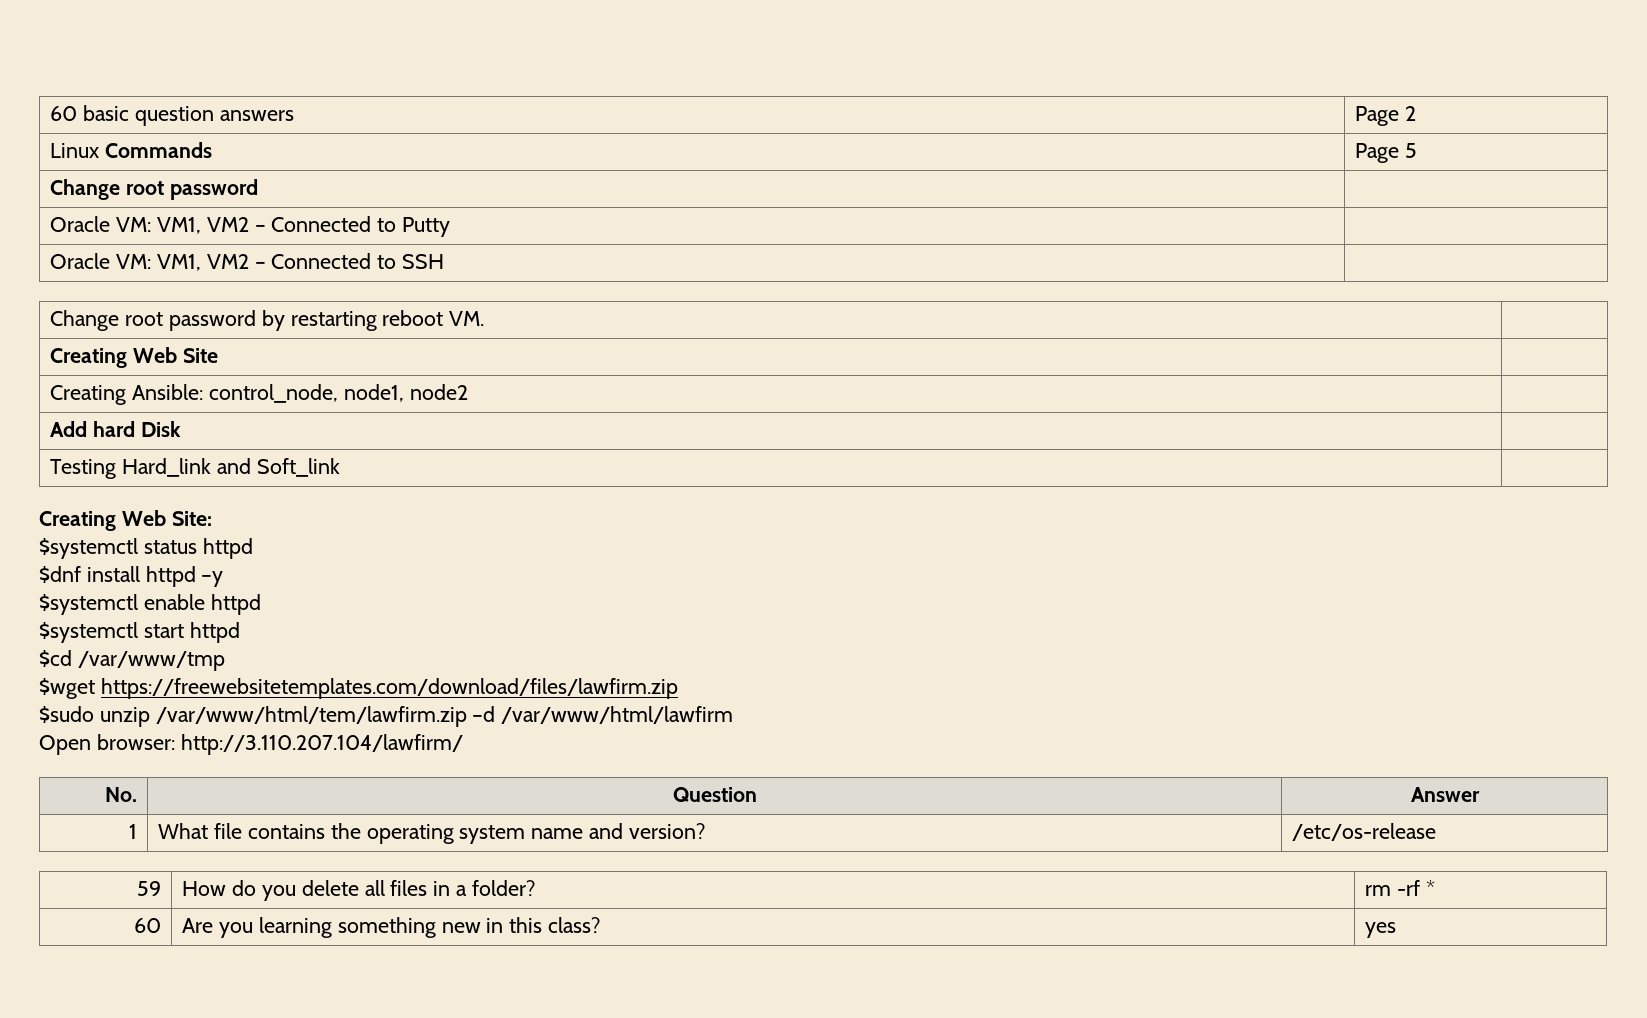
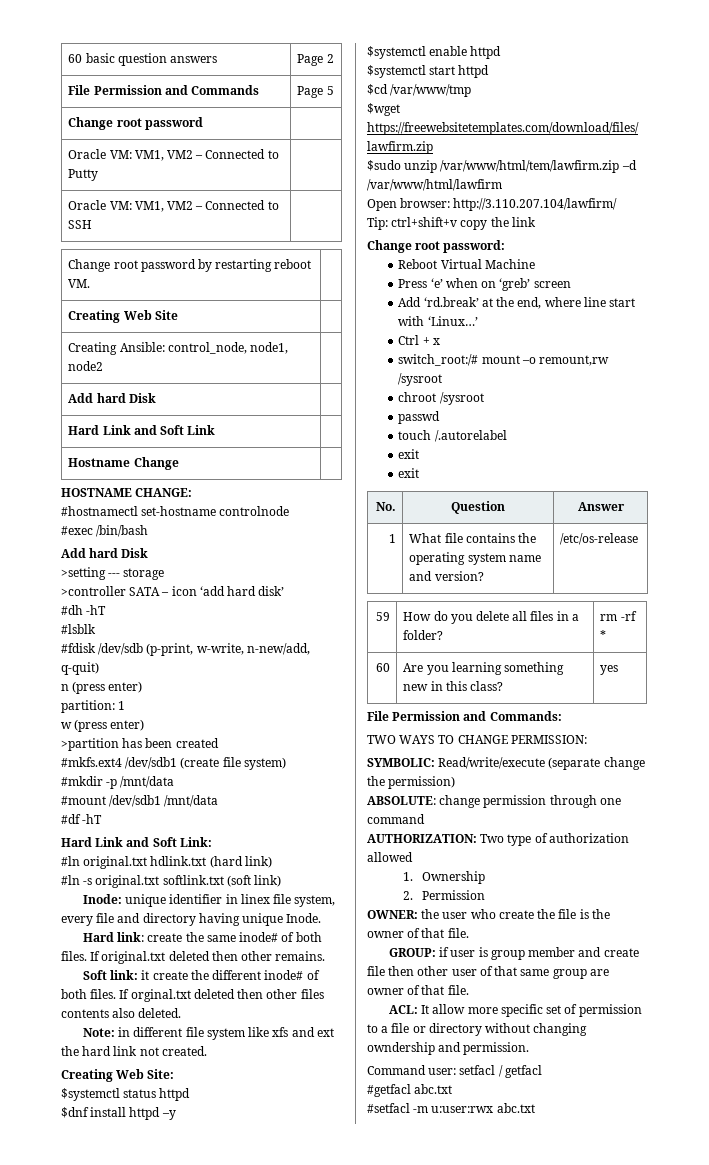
[50,143,100,158] Linux -> [68,85,188,95] File Permission and
[50,458,340,479] Testing Hard_link and Soft_link | -> [68,425,216,435] [68,457,179,470] [61,488,193,497] [61,506,290,516] [61,525,149,537] [61,548,149,558] [61,567,165,580] [61,586,285,596] [61,605,107,615] [61,624,96,634] [61,643,310,656] [61,662,99,675] [61,681,143,694] [61,700,126,713] [61,719,145,732] [61,738,219,751] [61,757,286,770] [61,776,175,789] [61,795,219,807] [61,814,103,824] [61,837,212,847] [61,856,272,869] [61,875,282,888] [83,894,336,907] [61,913,322,926] [83,932,322,942] [61,951,326,964] [83,970,320,980] [61,989,324,1002] [61,1008,182,1018] [83,1027,334,1040] [61,1046,207,1056] Hard Link and Soft Link | // Hostname Change | // HOSTNAME CHANGE: // #hostnamectl set-hostname controlnode // #exec /bin/bash // Add hard Disk // >setting --- storage // >controller SATA – icon ‘add hard disk’ // #dh -hT // #lsblk // #fdisk /dev/sdb (p-print, w-write, n-new/add, q-quit) // n (press enter) // partition: 1 // w (press enter) // >partition has been created // #mkfs.ext4 /dev/sdb1 (create file system) // #mkdir -p /mnt/data // #mount /dev/sdb1 /mnt/data // #df -hT // Hard Link and Soft Link: // #ln original.txt hdlink.txt (hard link) // #ln -s original.txt softlink.txt (soft link) // Inode: unique identifier in linex file system, every file and directory having unique Inode. // Hard link: create the same inode# of both files. If original.txt deleted then other remains. // Soft link: it create the different inode# of both files. If orginal.txt deleted then other files contents also deleted. // Note: in different file system like xfs and ext the hard link not created.
(463, 744) none -> [367,217,536,230] [367,240,506,253] [398,259,535,269] [398,278,571,291] [398,297,636,309] [398,316,478,326] [398,335,440,345] [398,354,610,366] [398,373,443,386] [398,392,484,405] [398,411,441,424] [398,430,507,442] [398,449,420,459] [398,468,420,478] // Tip: ctrl+shift+v copy the link // Change root password: // Reboot Virtual Machine // Press ‘e’ when on ‘greb’ screen // Add ‘rd.break’ at the end, where line start with ‘Linux…’ // Ctrl + x // switch_root:/# mount –o remount,rw /sysroot // chroot /sysroot // passwd // touch /.autorelabel // exit // exit
(1397, 930) none -> [367,711,562,721] [367,735,587,744] [367,757,645,770] [367,776,456,789] [367,795,621,808] [367,814,425,824] [367,833,629,846] [367,852,413,862] [403,871,485,884] [403,890,485,900] [367,909,610,919] [367,928,469,938] [389,947,639,960] [367,966,609,979] [367,985,469,995] [389,1004,642,1017] [367,1023,588,1036] [367,1042,530,1055] [367,1065,542,1078] [367,1084,453,1097] [367,1103,535,1113] // File Permission and Commands: // TWO WAYS TO CHANGE PERMISSION: // SYMBOLIC: Read/write/execute (separate change the permission) // ABSOLUTE: change permission through one command // AUTHORIZATION: Two type of authorization allowed // 1. Ownership // 2. Permission // OWNER: the user who create the file is the owner of that file. // GROUP: if user is group member and create file then other user of that same group are owner of that file. // ACL: It allow more specific set of permission to a file or directory without changing owndership and permission. // Command user: setfacl / getfacl // #getfacl abc.txt // #setfacl -m u:user:rwx abc.txt

